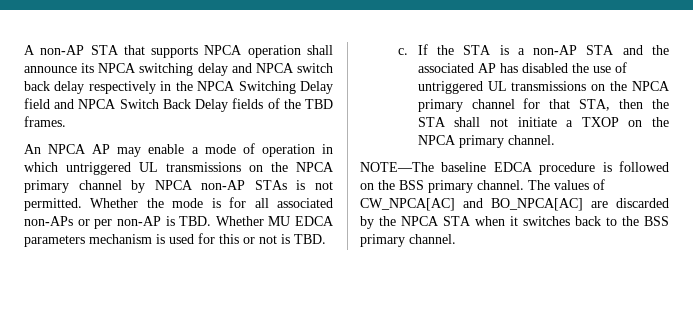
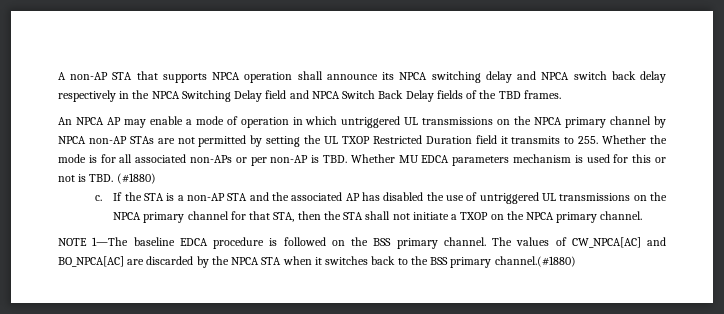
[296,180,333,190] [24,198,82,211] is not permitted. -> [157,135,599,147] are not permitted by setting the UL TXOP Restricted Duration field it transmits to 255.
(326, 239) none -> [116,173,156,184] (#1880)
[360,162,434,172] NOTE—The -> [58,237,129,246] NOTE 1—The
[409,234,456,244] channel. -> [494,256,576,267] channel.(#1880)

